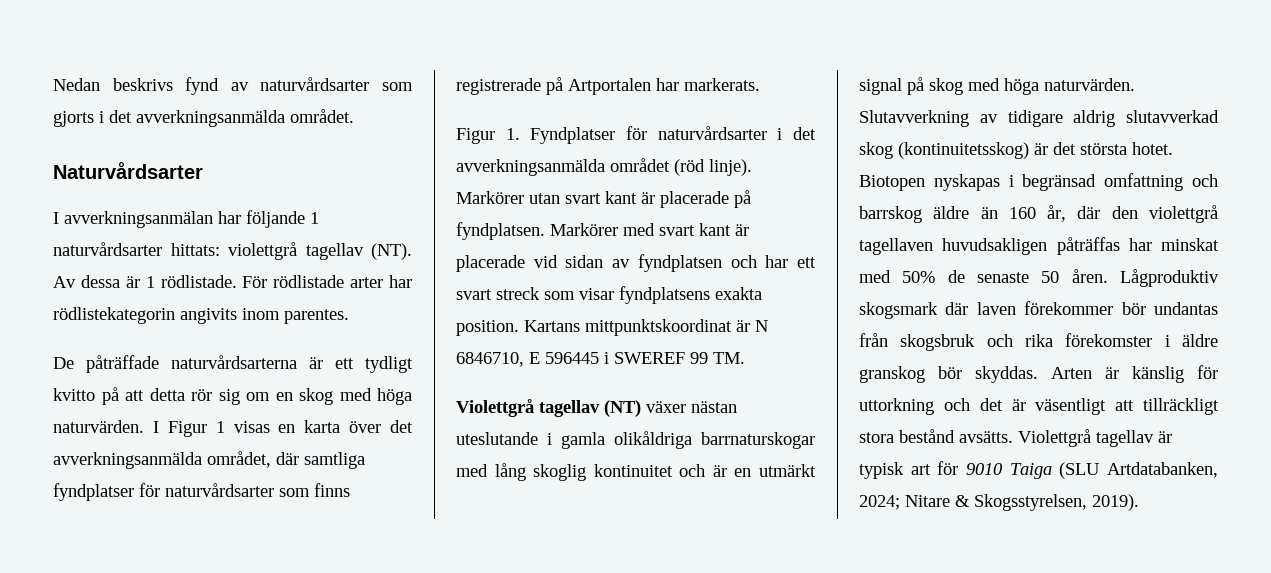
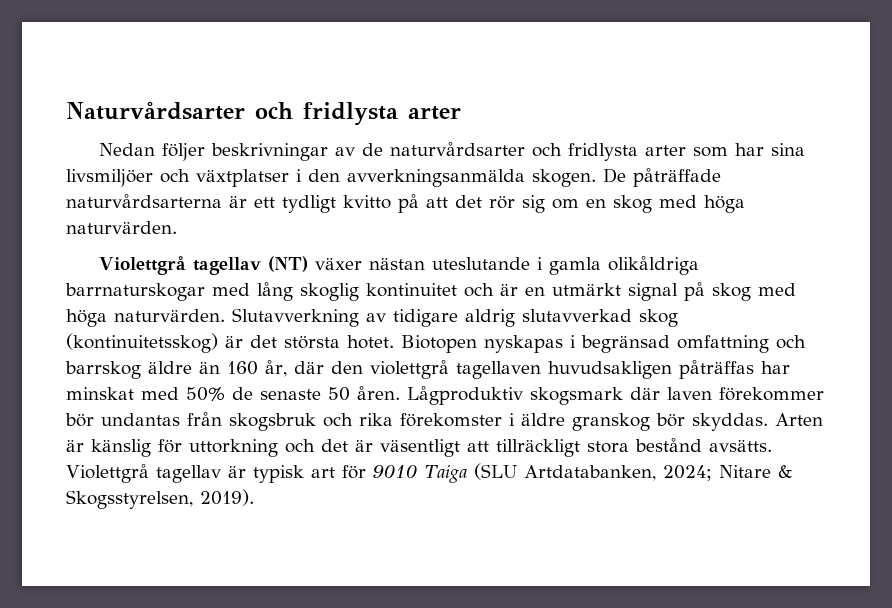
[53,77,413,95] [53,109,354,127] [53,162,203,179] [53,210,319,228] [53,242,412,260] [53,275,412,288] [53,307,349,324] Nedan beskrivs fynd av naturvårdsarter som gjorts i det avverkningsanmälda området. // Naturvårdsarter // I avverkningsanmälan har följande 1 naturvårdsarter hittats: violettgrå tagellav (NT). Av dessa är 1 rödlistade. För rödlistade arter har rödlistekategorin angivits inom parentes. // -> [66,101,461,126] [98,142,805,161] [66,169,596,187] Naturvårdsarter och fridlysta arter // Nedan följer beskrivningar av de naturvårdsarter och fridlysta arter som har sina livsmiljöer och växtplatser i den avverkningsanmälda skogen.
[149,388,185,401] detta -> [455,195,482,208] det
[152,420,413,437] [53,451,365,469] [53,483,350,501] [456,77,760,95] [456,126,816,144] [456,158,752,176] [456,190,751,208] [456,222,749,240] [456,254,816,272] [456,286,762,304] [456,319,768,336] [456,352,745,367] I Figur 1 visas en karta över det avverkningsanmälda området, där samtliga fyndplatser för naturvårdsarter som finns registrerade på Artportalen har markerats. // Figur 1. Fyndplatser för naturvårdsarter i det avverkningsanmälda området (röd linje). Markörer utan svart kant är placerade på fyndplatsen. Markörer med svart kant är placerade vid sidan av fyndplatsen och har ett svart streck som visar fyndplatsens exakta position. Kartans mittpunktskoordinat är N 6846710, E 596445 i SWEREF 99 TM. -> (177, 227) none

